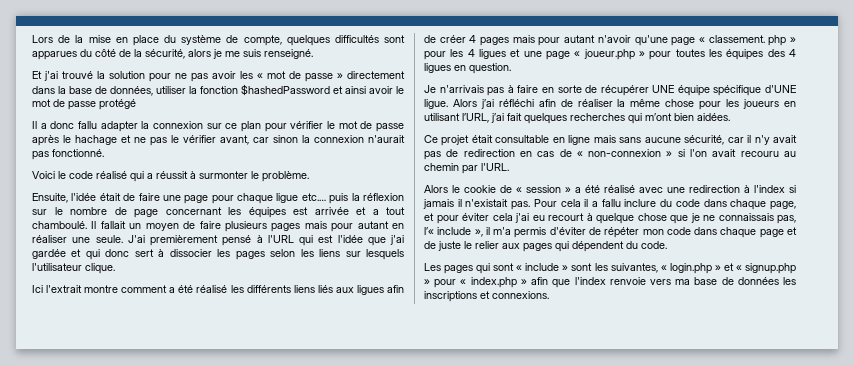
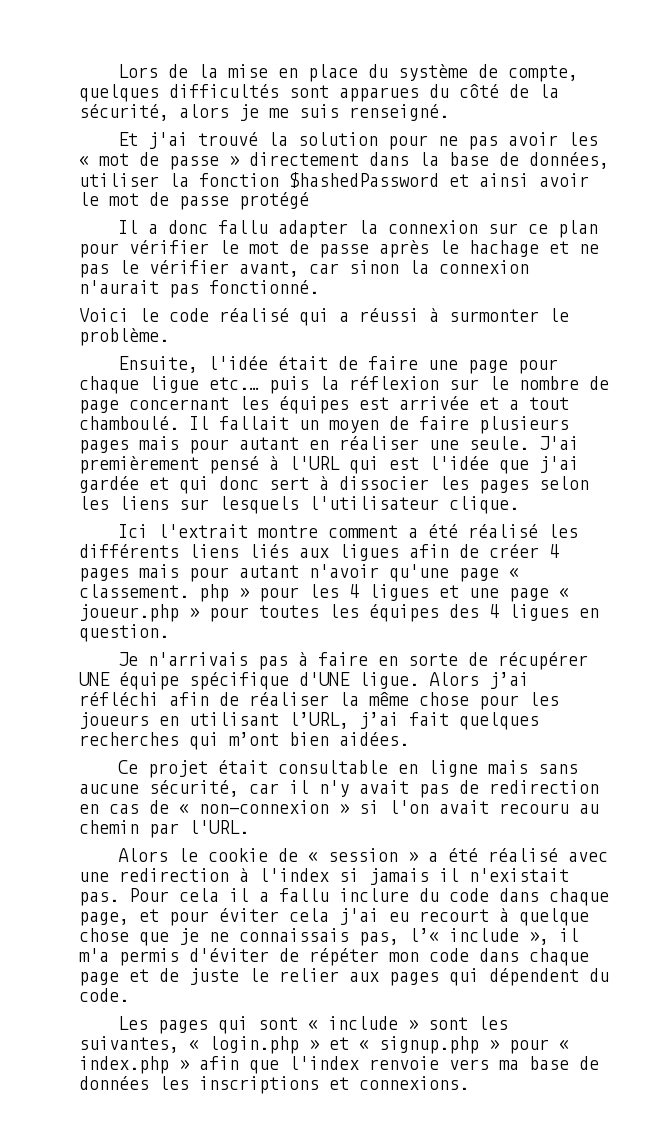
[156,171,188,179] réussit -> [359,308,419,322] réussi

